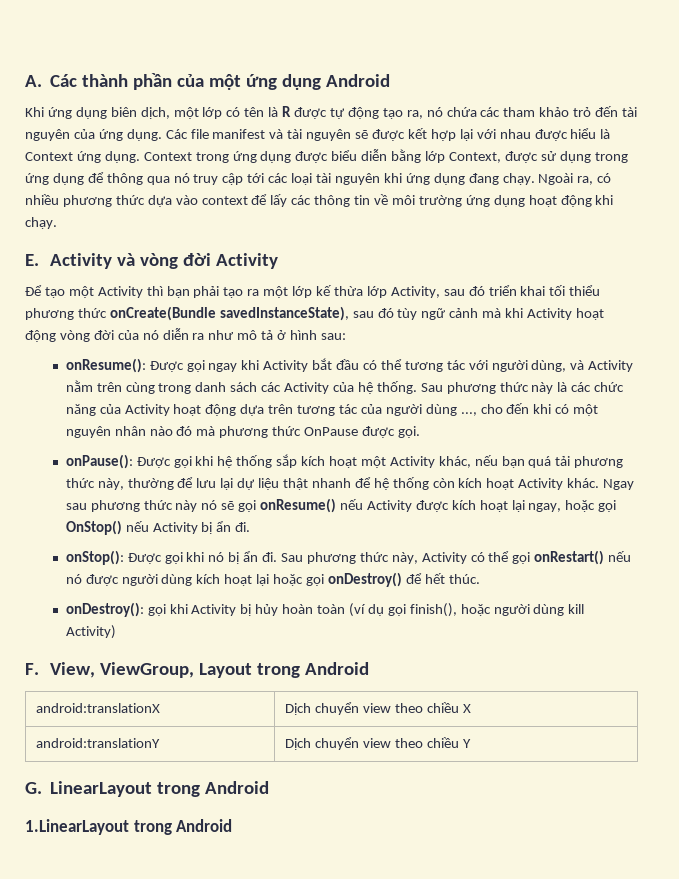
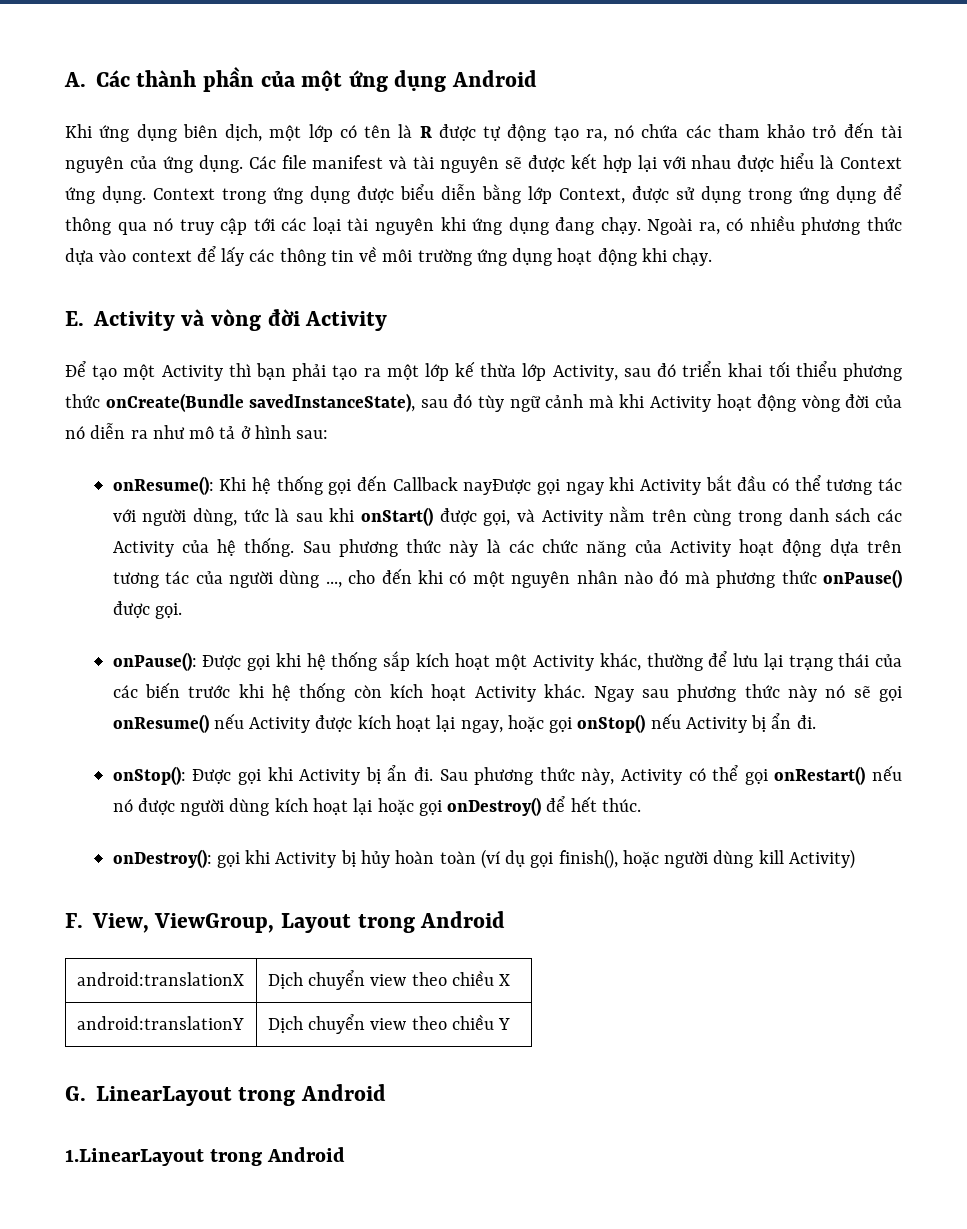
[149,361,184,372] Được -> [219,475,532,495] Khi hệ thống gọi đến Callback nayĐược
(567, 366) none -> [243,507,511,526] tức là sau khi onStart() được gọi,
[304,427,359,436] OnPause -> [822,569,902,588] onPause()
[474,455,624,468] [65,477,371,490] nếu bạn quá tải phương thức này, thường để lưu lại dự liệu thật nhanh để -> [646,651,903,671] [112,682,264,698] thường để lưu lại trạng thái của các biến trước khi
[65,520,122,535] OnStop() -> [577,714,646,733] onStop()
[208,552,225,562] nó -> [299,769,361,785] Activity

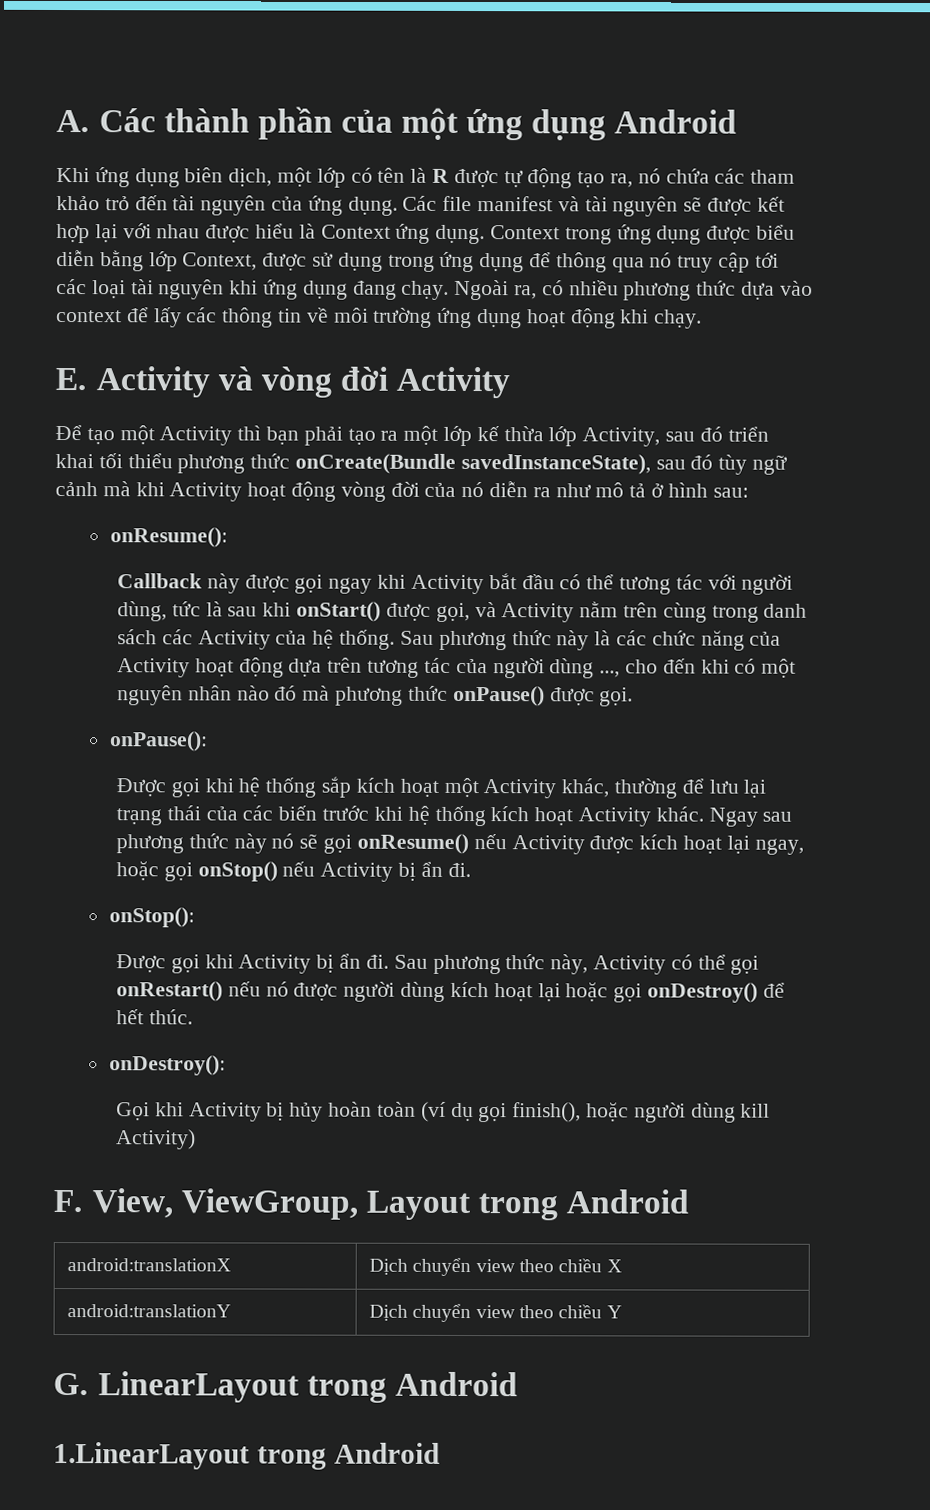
[219,475,532,495] Khi hệ thống gọi đến Callback nayĐược -> [117,573,290,594] // Callback này được
(197, 661) none -> (208, 741) //
[353,685,382,698] còn -> (486, 816) none
(186, 775) none -> (195, 917) //
[216,852,240,868] gọi -> [116,1102,151,1121] // Gọi

